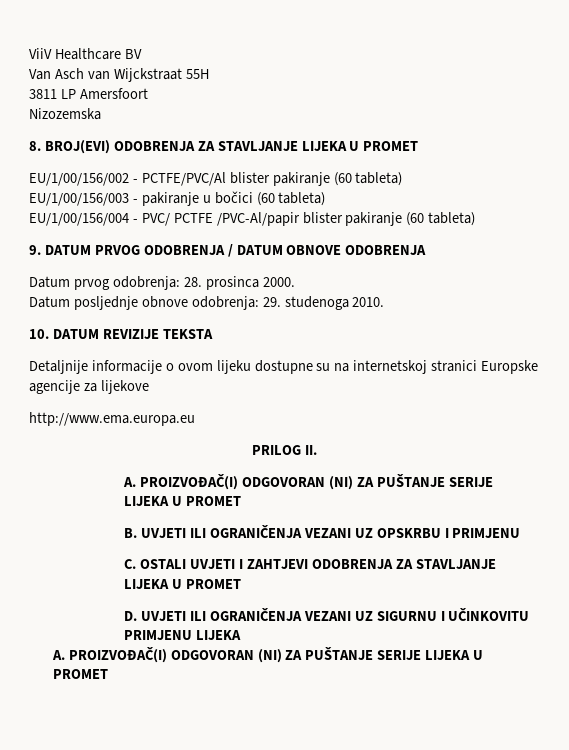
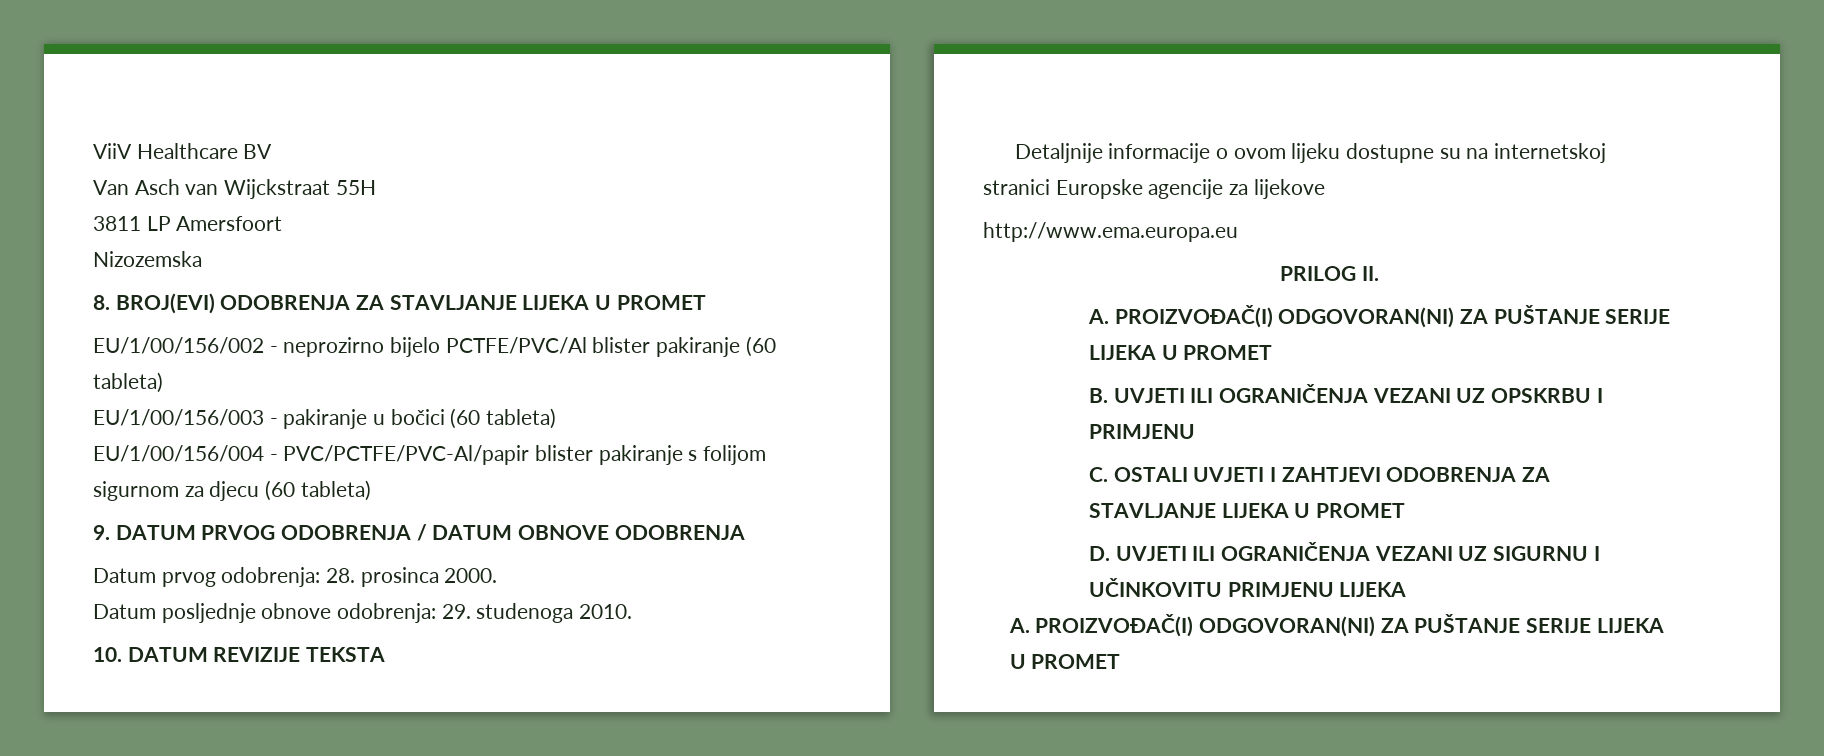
(138, 181) none -> [283,337,441,357] neprozirno bijelo
[141,212,403,226] PVC/ PCTFE /PVC-Al/papir blister pakiranje -> [283,445,767,465] [93,481,260,501] PVC/PCTFE/PVC-Al/papir blister pakiranje s folijom sigurnom za djecu
[241,476,353,490] ODGOVORAN (NI) -> [1278,307,1455,328] ODGOVORAN(NI)
[170,649,282,663] ODGOVORAN (NI) -> [1198,616,1375,637] ODGOVORAN(NI)

